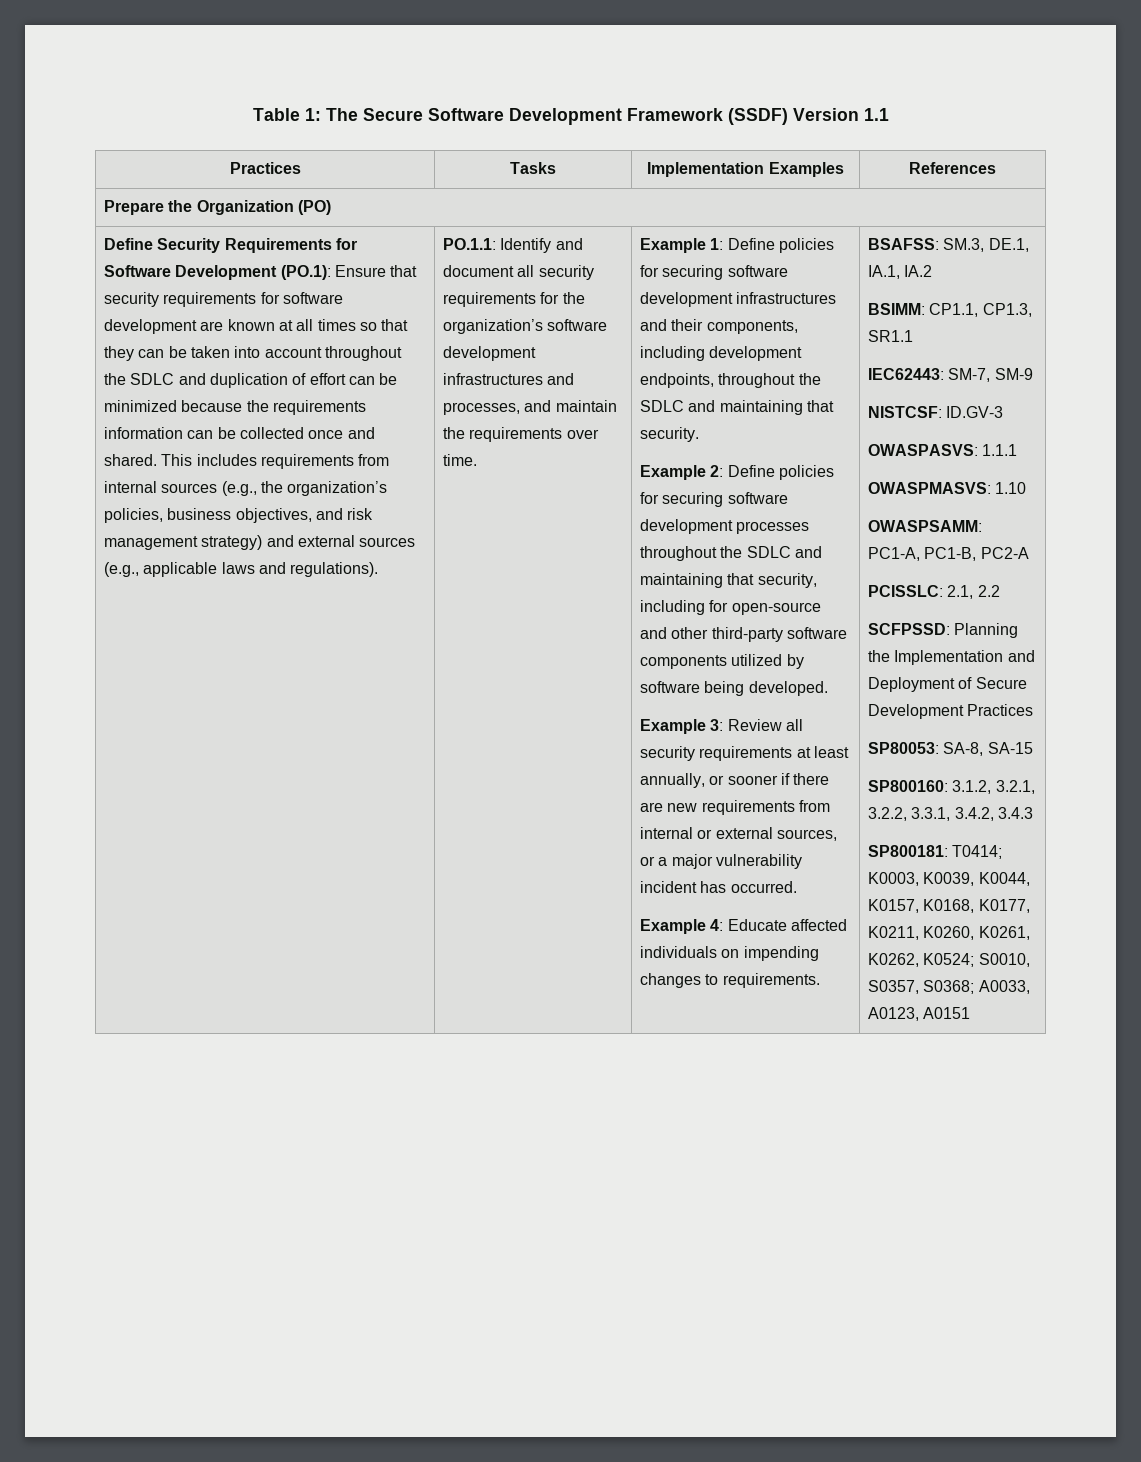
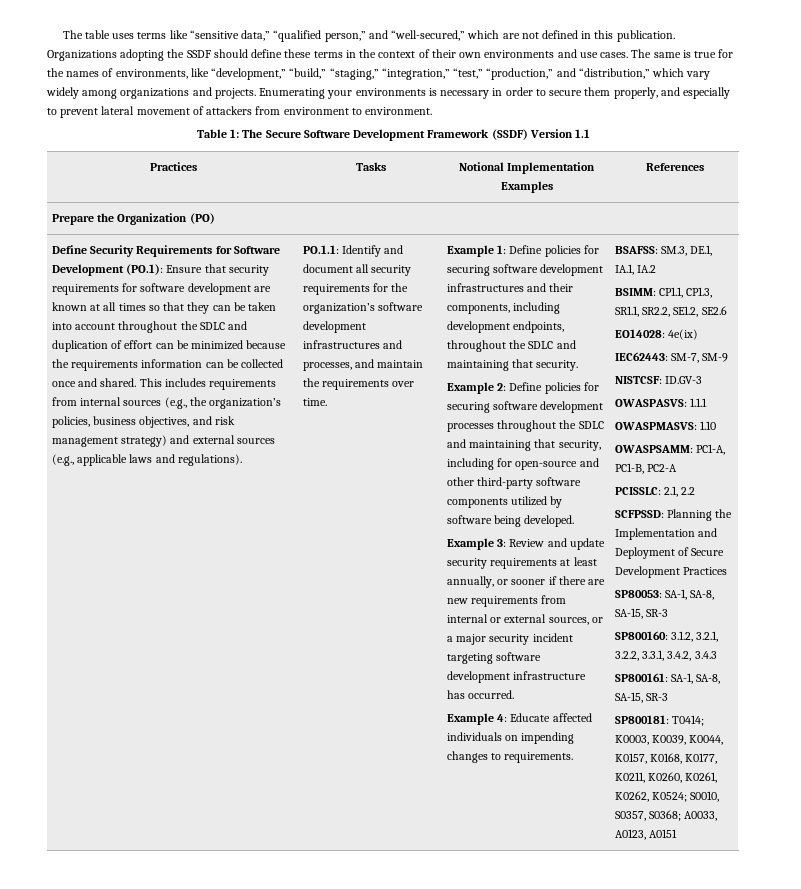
(252, 114) none -> [62,30,675,42] [47,49,734,61] [47,68,711,80] [46,87,731,99] [47,106,433,118] The table uses terms like “sensitive data,” “qualified person,” and “well-secured,” which are not defined in this publication. Organizations adopting the SSDF should define these terms in the context of their own environments and use cases. The same is true for the names of environments, like “development,” “build,” “staging,” “integration,” “test,” “production,” and “distribution,” which vary widely among organizations and projects. Enumerating your environments is necessary in order to secure them properly, and especially to prevent lateral movement of attackers from environment to environment. //
(556, 168) none -> [458,162,504,171] Notional
[785,719,803,731] all -> [547,538,605,550] and update
[715,854,802,869] [640,881,698,893] vulnerability incident -> [489,633,573,645] [446,652,542,664] [446,671,587,683] security incident targeting software development infrastructure
[868,330,914,342] SR1.1 -> [614,306,727,317] [614,329,699,340] SR1.1, SR2.2, SE1.2, SE2.6 // EO14028: 4e(ix)
[943,742,1033,756] SA-8, SA-15 -> [665,589,715,600] [614,608,669,619] SA-1, SA-8, SA-15, SR-3
(1033, 813) none -> [614,673,721,684] [614,692,669,703] // SP800161: SA-1, SA-8, SA-15, SR-3

